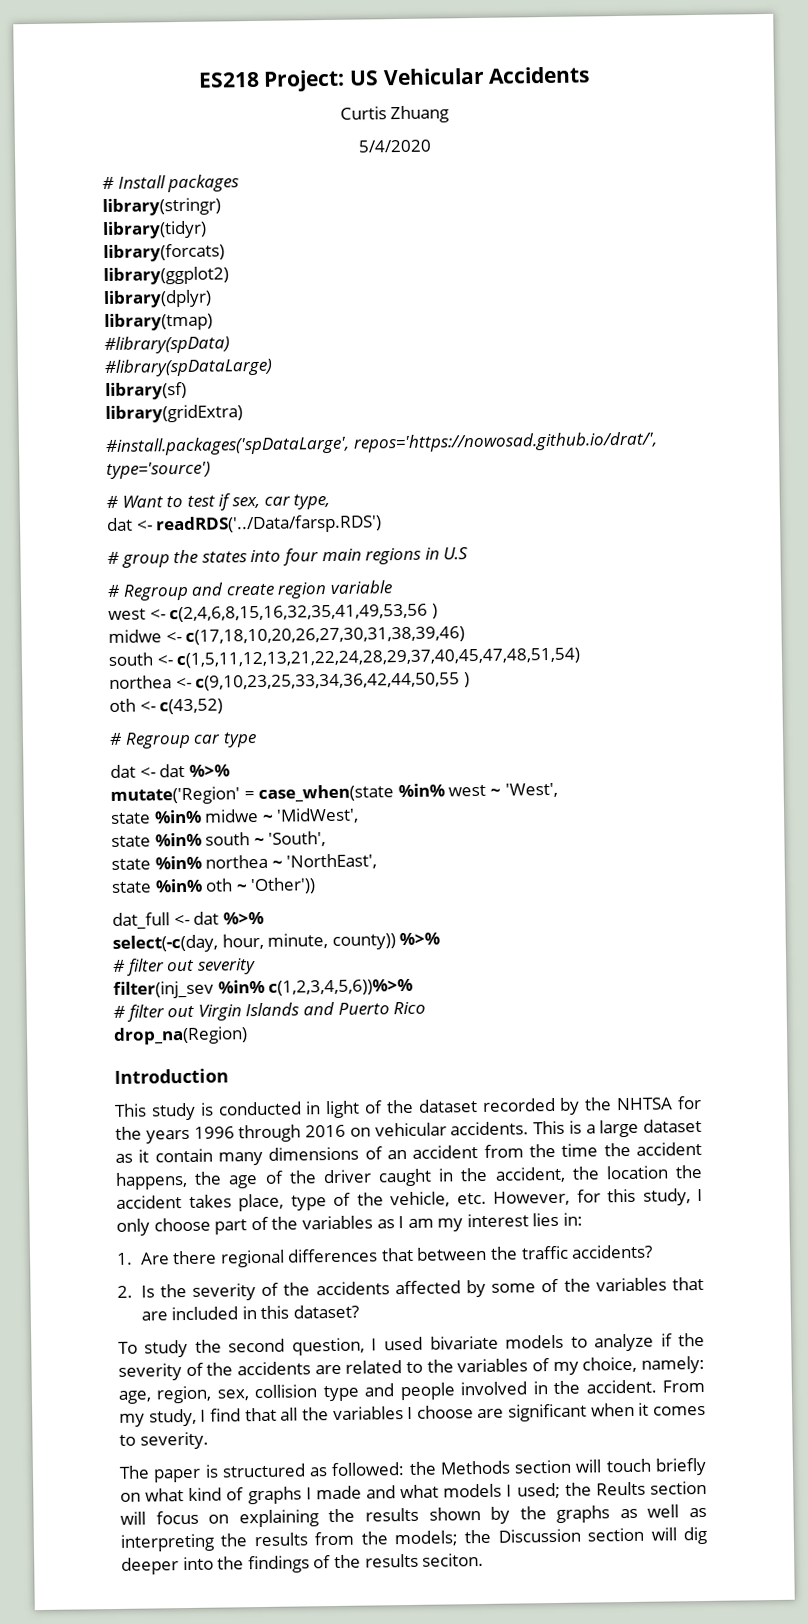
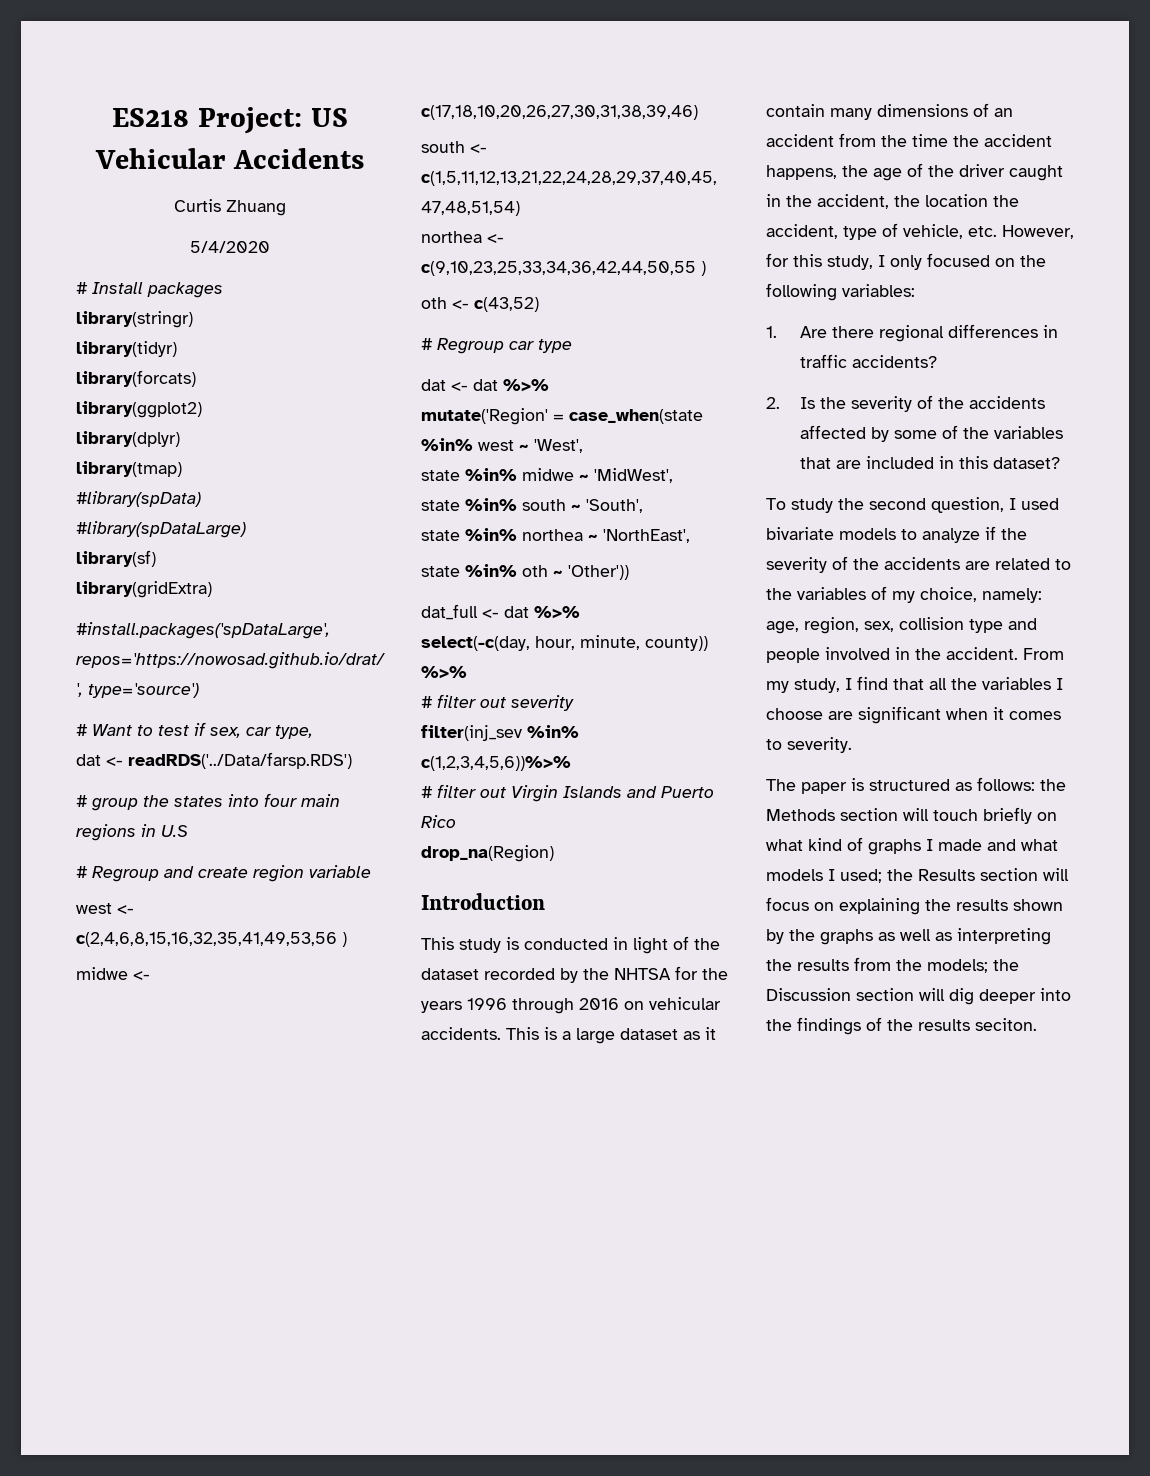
[116,1193,284,1212] accident takes place, -> [766,224,838,239] accident,
[356,1192,384,1206] the -> (898, 230) none
[153,1212,584,1235] choose part of the variables as I am my interest lies in: -> [927,253,1046,267] [766,283,915,301] focused on the following variables:
[380,1246,519,1262] that between the -> [1042,325,1058,338] in
[331,1462,406,1477] followed: -> [977,777,1035,791] follows:
[595,1481,646,1496] Reults -> [918,869,975,881] Results

